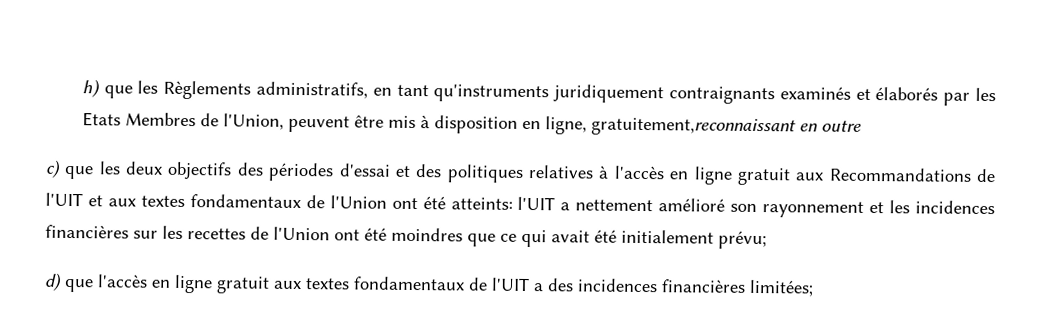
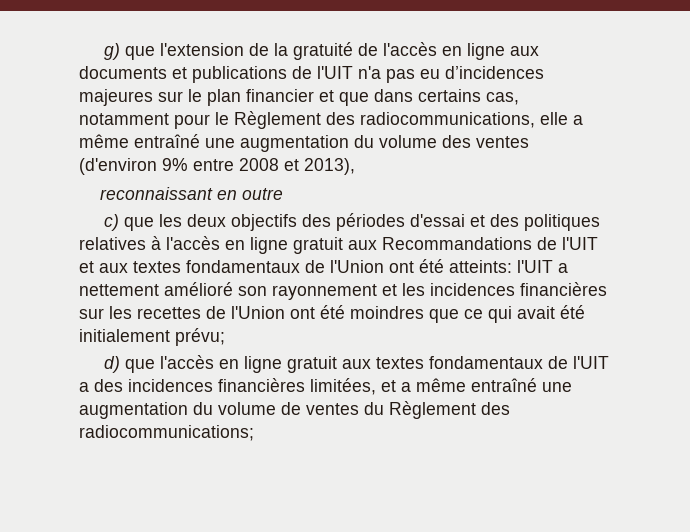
[81,79,996,106] [81,112,796,137] h) que les Règlements administratifs, en tant qu'instruments juridiquement contraignants examinés et élaborés par les Etats Membres de l'Union, peuvent être mis à disposition en ligne, gratuitement,reconnaissant -> [103,42,539,60] [79,66,544,83] [79,89,519,106] [79,111,583,129] [79,134,529,152] [79,158,355,175] [99,187,213,200] g) que l'extension de la gratuité de l'accès en ligne aux documents et publications de l'UIT n'a pas eu d’incidences majeures sur le plan financier et que dans certains cas, notamment pour le Règlement des radiocommunications, elle a même entraîné une augmentation du volume des ventes (d'environ 9% entre 2008 et 2013), // reconnaissant
[749,279,814,297] limitées; -> [310,378,572,395] [79,401,510,419] [79,425,254,441] limitées, et a même entraîné une augmentation du volume de ventes du Règlement des radiocommunications;

